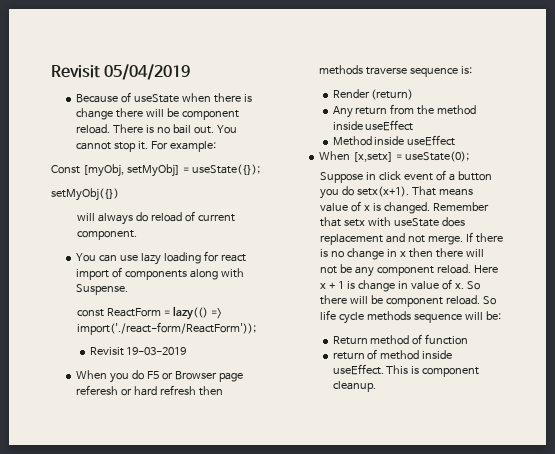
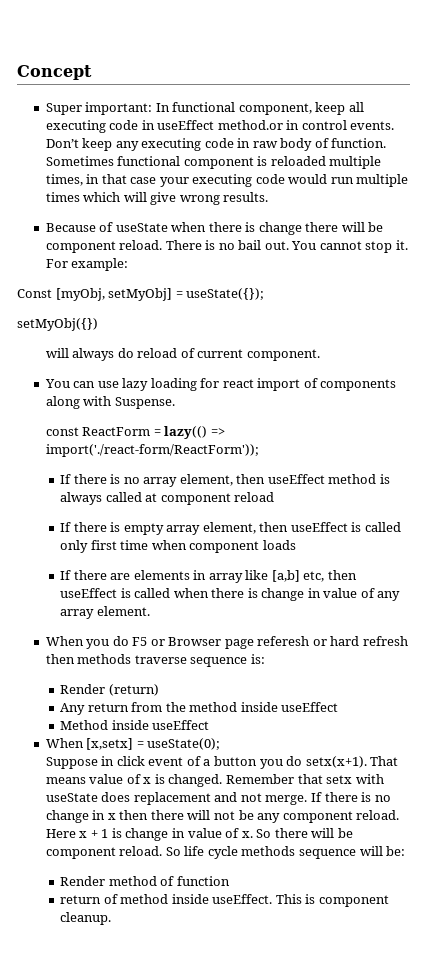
[51,64,191,80] Revisit 05/04/2019 -> [17,65,92,80] [45,102,364,115] [45,120,395,133] [45,138,387,151] [45,156,382,169] [45,174,409,187] [45,192,269,205] Concept // Super important: In functional component, keep all executing code in useEffect method.or in control events. Don’t keep any executing code in raw body of function. Sometimes functional component is reloaded multiple times, in that case your executing code would run multiple times which will give wrong results.
[89,347,187,356] Revisit 19-03-2019 -> [60,474,390,487] [60,492,275,505] [60,522,401,535] [60,540,296,553] [60,570,357,583] [60,588,401,601] [60,606,150,619] If there is no array element, then useEffect method is always called at component reload // If there is empty array element, then useEffect is called only first time when component loads // If there are elements in array like [a,b] etc, then useEffect is called when there is change in value of any array element.
[332,336,368,345] Return -> [60,876,106,886] Render

